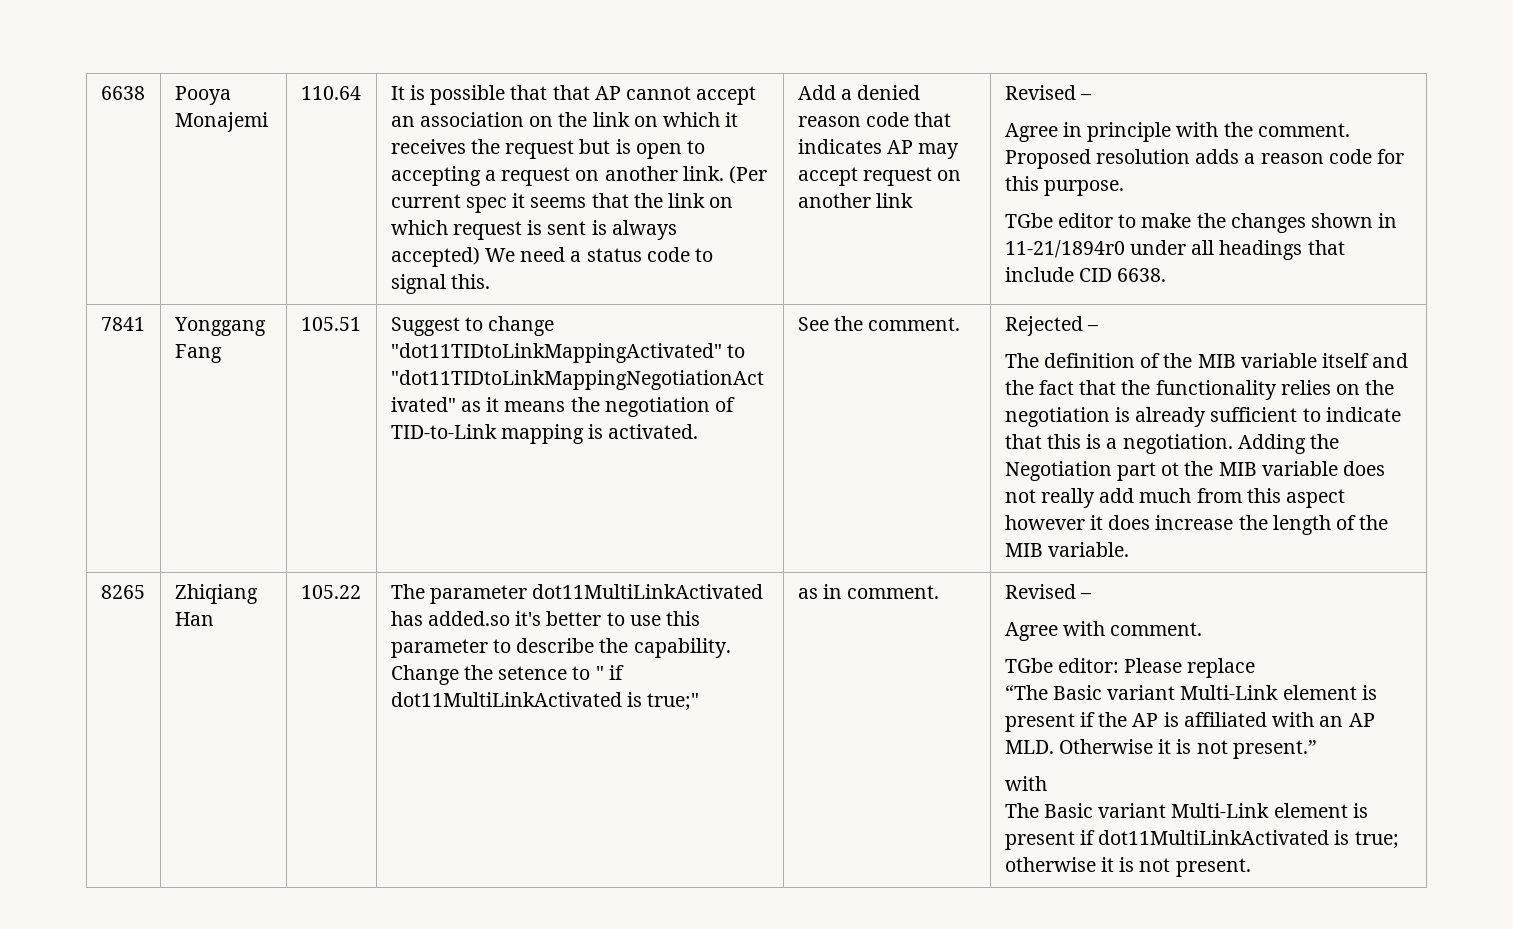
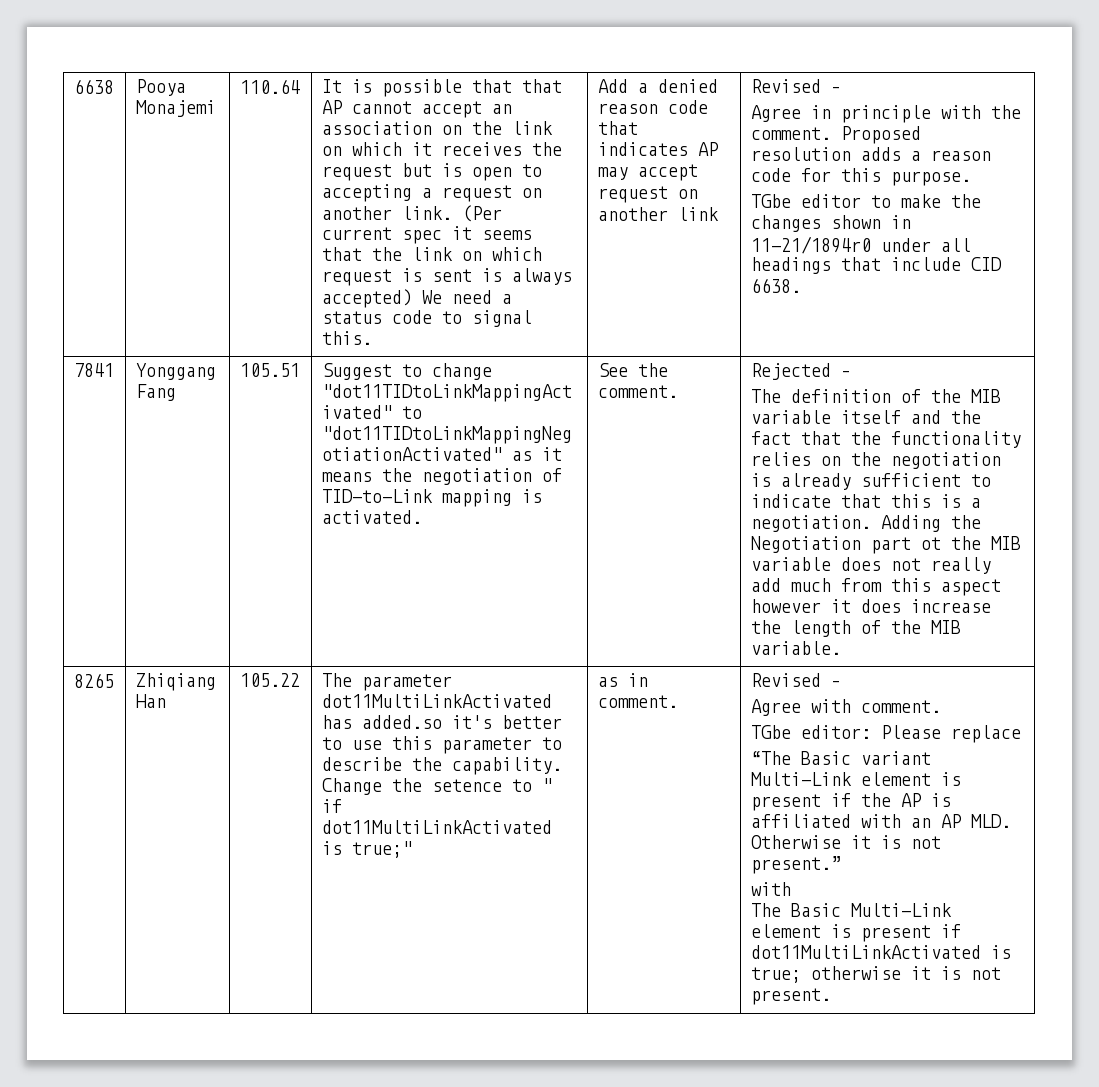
[1098,803,1167,818] variant -> (841, 910) none

